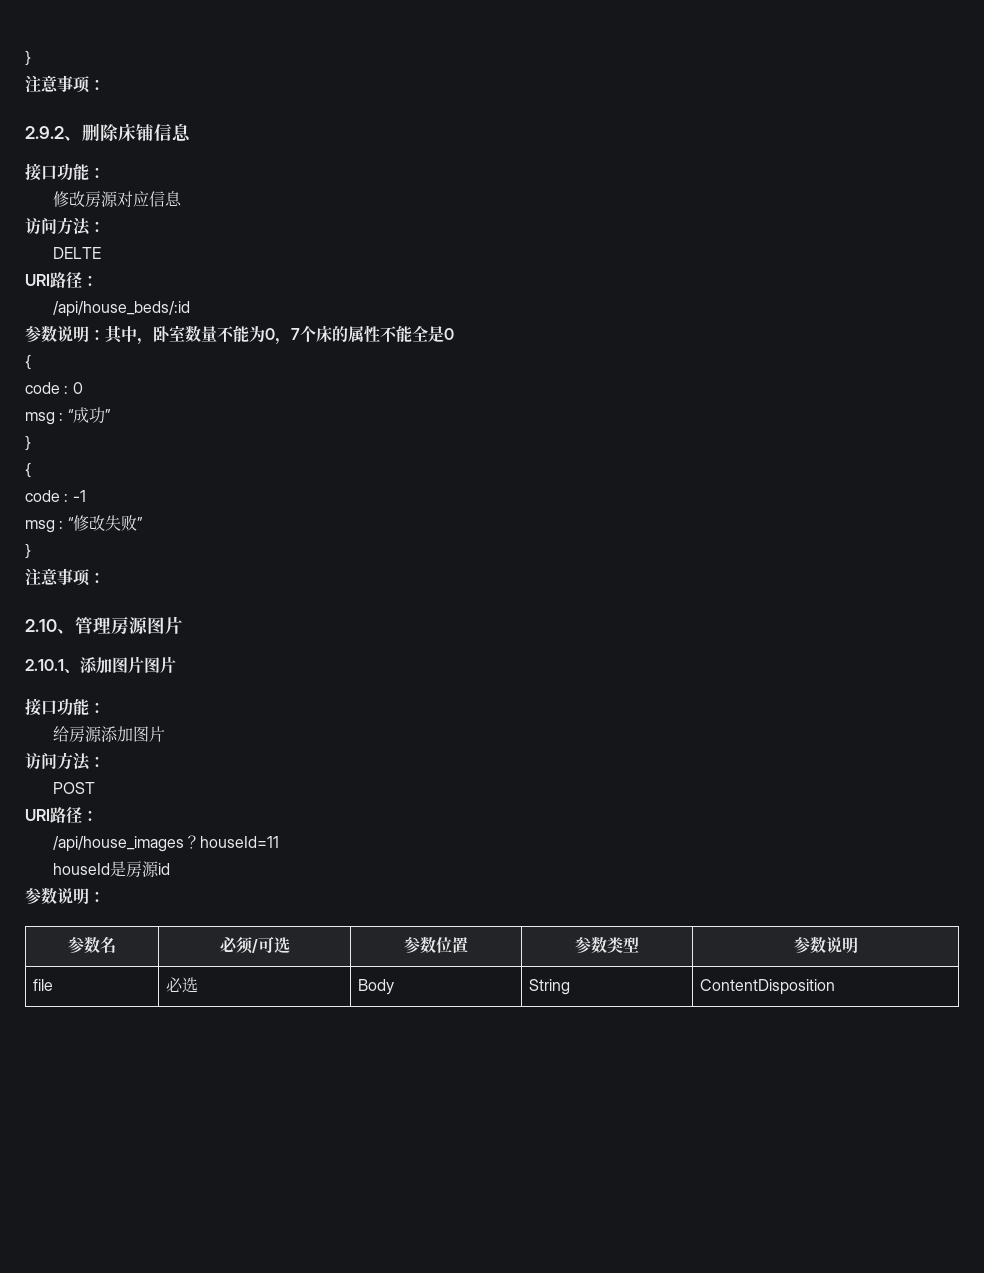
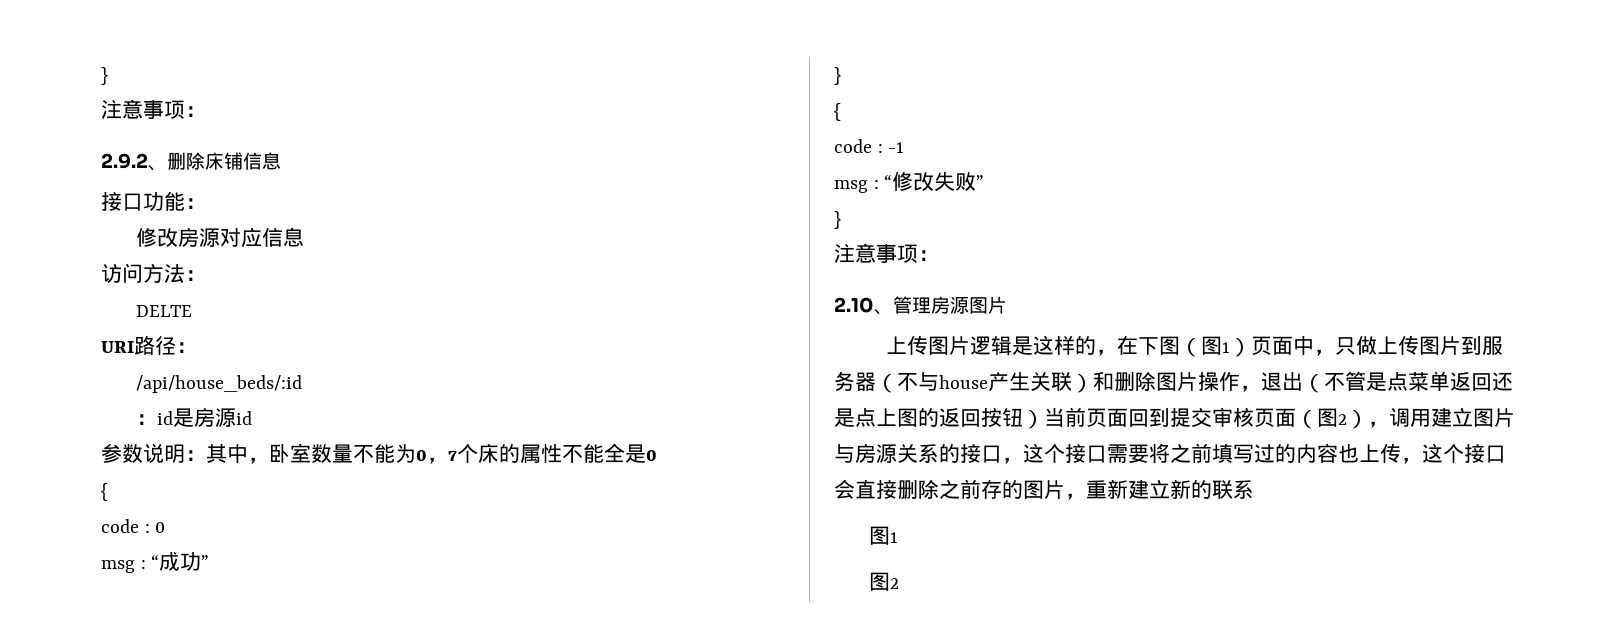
(191, 309) none -> [136,408,253,427] // ：id是房源id
[25,656,176,673] [25,698,105,716] [53,726,166,743] [25,752,105,771] [53,782,96,794] [25,806,98,823] [53,835,280,852] [53,861,171,878] [25,887,105,905] [68,936,116,954] [219,936,290,954] [404,936,468,954] [575,936,639,954] [793,936,858,954] [33,979,54,991] [166,977,199,993] [358,979,395,995] [529,979,571,995] [700,979,836,995] 2.10.1、添加图片图片 // 接口功能： // 给房源添加图片 // 访问方法： // POST // URI路径： // /api/house_images？houseId=11 // houseId是房源id // 参数说明： // 参数名 | 必须/可选 | 参数位置 | 参数类型 | 参数说明 // file | 必选 | Body | String | ContentDisposition -> [886,335,1504,357] [834,371,1513,393] [834,407,1515,429] [834,443,1506,464] [834,479,1254,500] [869,526,899,545] [869,572,900,591] 上传图片逻辑是这样的，在下图（图1）页面中，只做上传图片到服务器（不与house产生关联）和删除图片操作，退出（不管是点菜单返回还是点上图的返回按钮）当前页面回到提交审核页面（图2），调用建立图片与房源关系的接口，这个接口需要将之前填写过的内容也上传，这个接口会直接删除之前存的图片，重新建立新的联系 // 图1 // 图2

